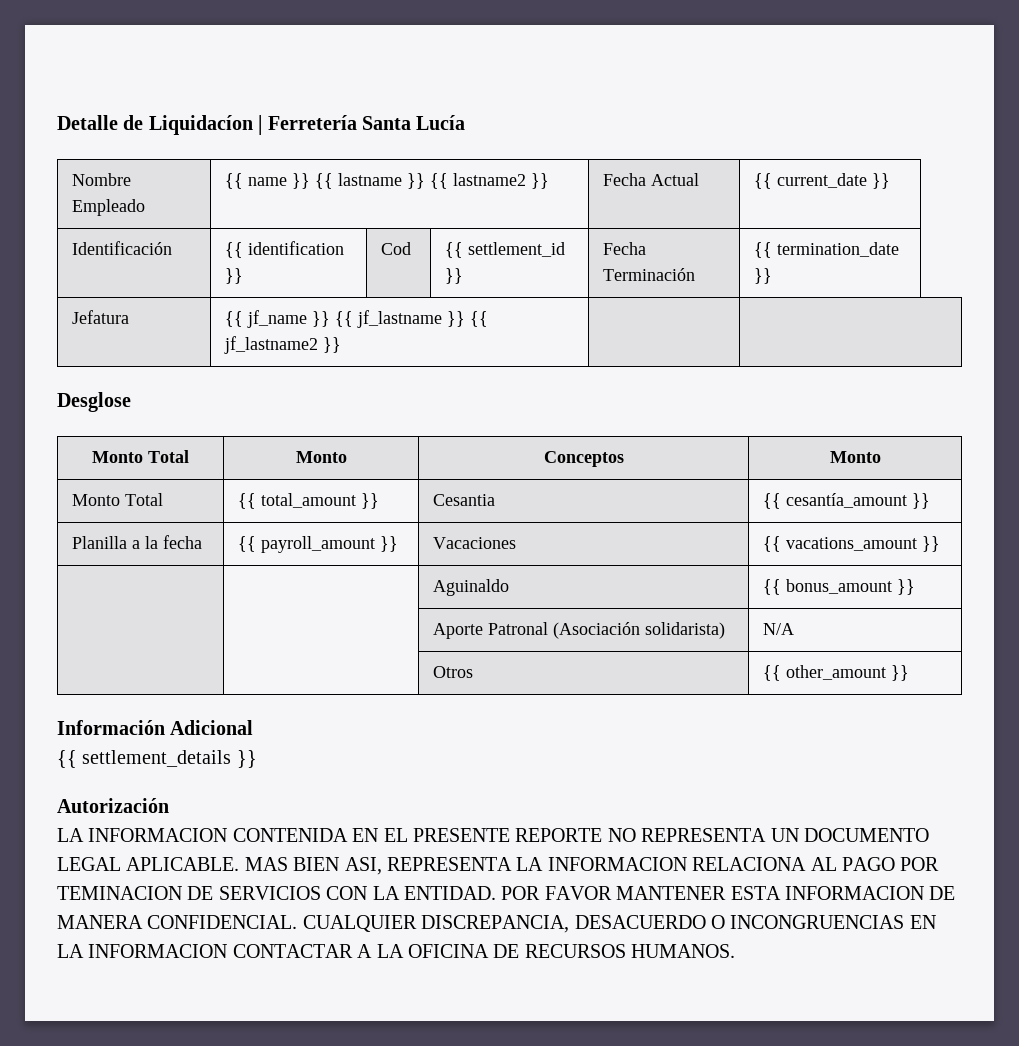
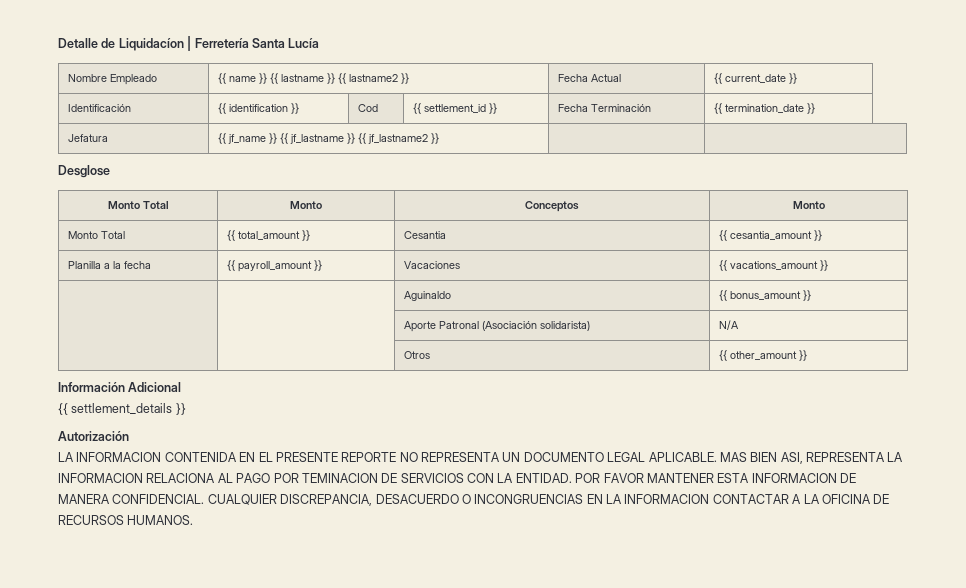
[786,493,908,508] cesantía_amount -> [729,231,812,240] cesantia_amount

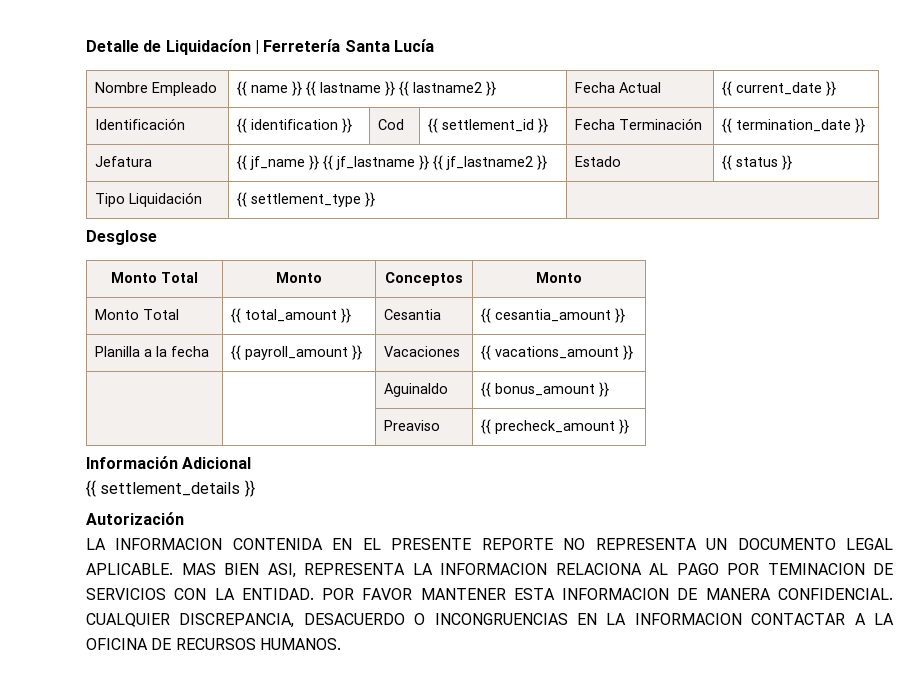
(439, 138) none -> [575,156,622,167] [722,155,793,170] [95,192,203,207] [237,192,376,207] Estado | {{ status }} // Tipo Liquidación | {{ settlement_type }}
[403,321,590,332] [718,320,739,330] [403,351,430,359] [718,350,797,361] Aporte Patronal (Asociación solidarista) | N/A // | | Otros | {{ other_amount -> [384,420,441,431] [481,419,616,434] Preaviso | {{ precheck_amount

